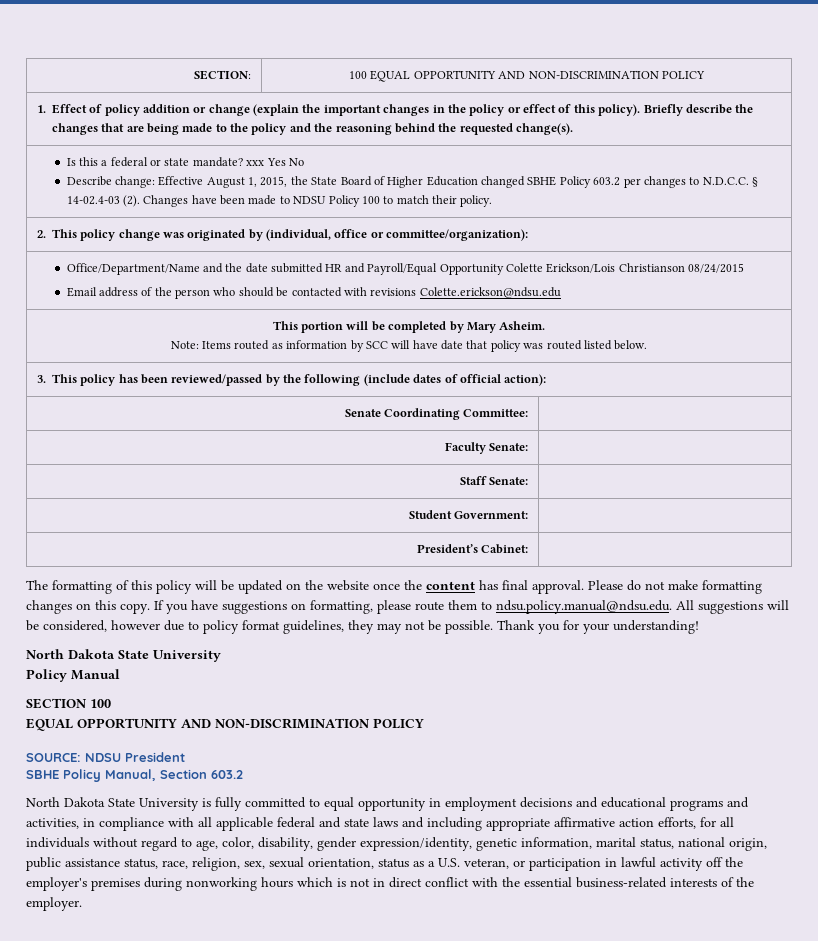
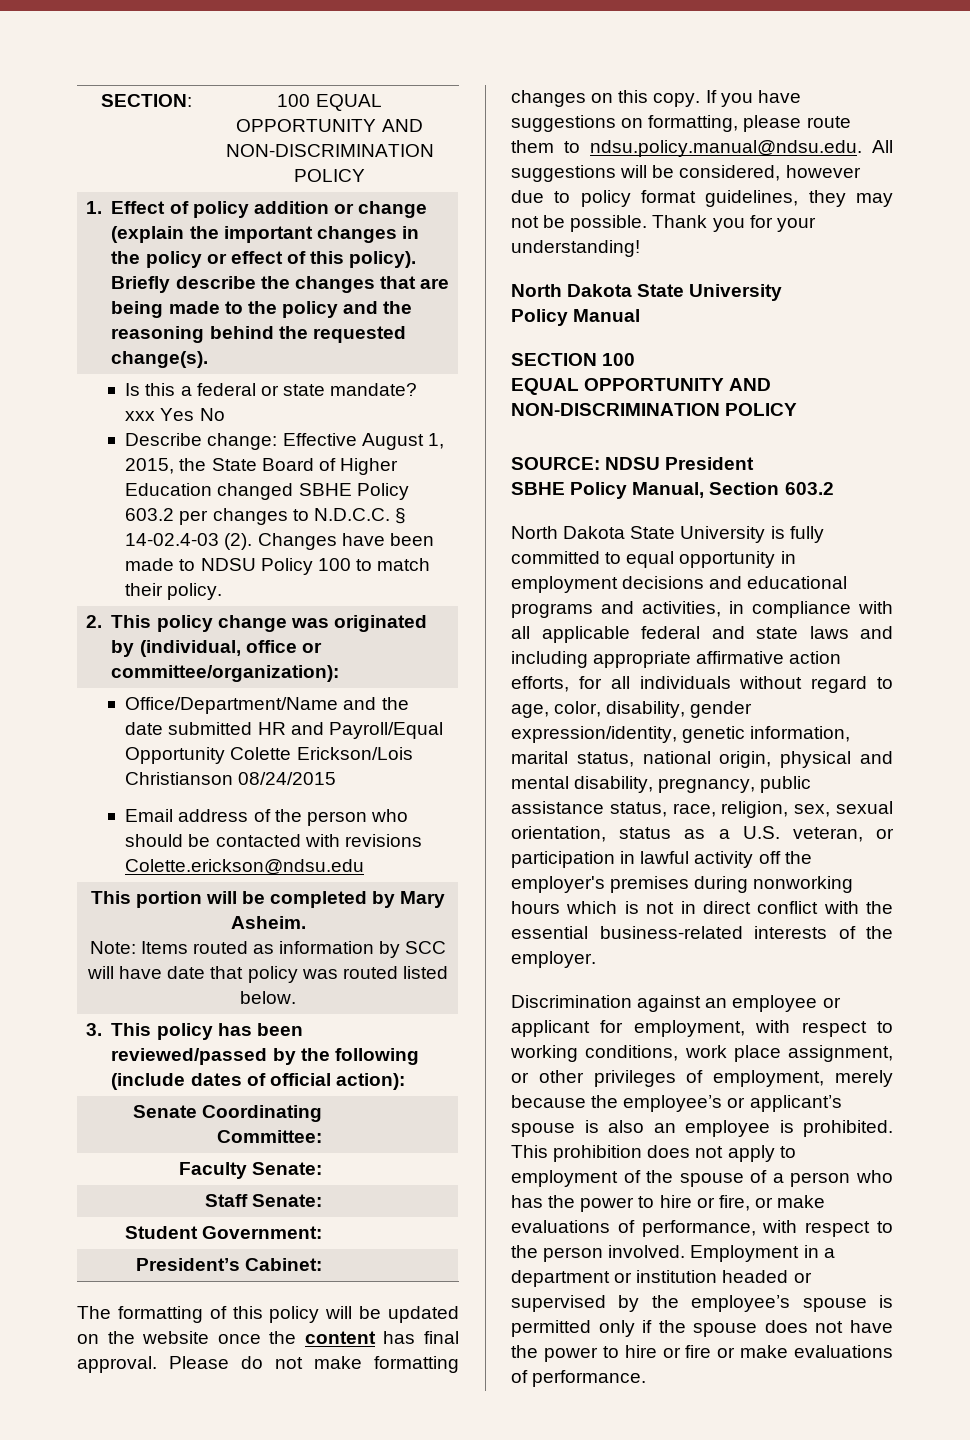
(767, 844) none -> [780,751,893,768] [511,776,756,793] physical and mental disability, pregnancy,
(82, 904) none -> [511,995,841,1012] [511,1020,893,1037] [510,1045,893,1062] [511,1070,893,1087] [511,1095,842,1112] [511,1120,893,1137] [511,1145,796,1162] [511,1170,893,1187] [511,1195,826,1212] [511,1220,893,1237] [511,1245,835,1262] [511,1270,812,1287] [511,1295,893,1312] [511,1320,893,1337] [511,1345,893,1362] [511,1370,647,1387] // Discrimination against an employee or applicant for employment, with respect to working conditions, work place assignment, or other privileges of employment, merely because the employee’s or applicant’s spouse is also an employee is prohibited. This prohibition does not apply to employment of the spouse of a person who has the power to hire or fire, or make evaluations of performance, with respect to the person involved. Employment in a department or institution headed or supervised by the employee’s spouse is permitted only if the spouse does not have the power to hire or fire or make evaluations of performance.

